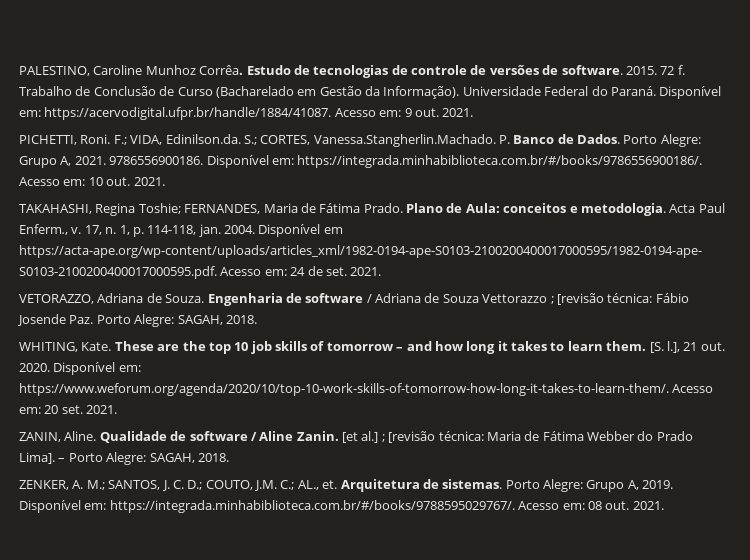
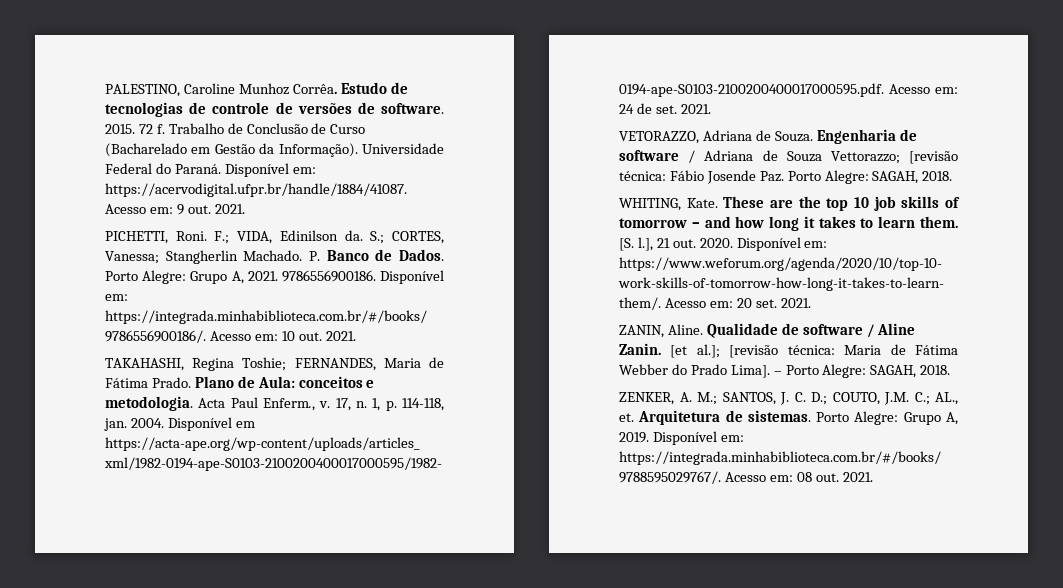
[165,134,496,147] Edinilson.da. S.; CORTES, Vanessa.Stangherlin.Machado. -> [279,230,445,244] [105,250,303,264] Edinilson da. S.; CORTES, Vanessa; Stangherlin Machado.
[482,294,554,304] Vettorazzo ; -> [830,151,900,164] Vettorazzo;
[361,431,385,443] al.] ; -> [696,344,720,358] al.];

